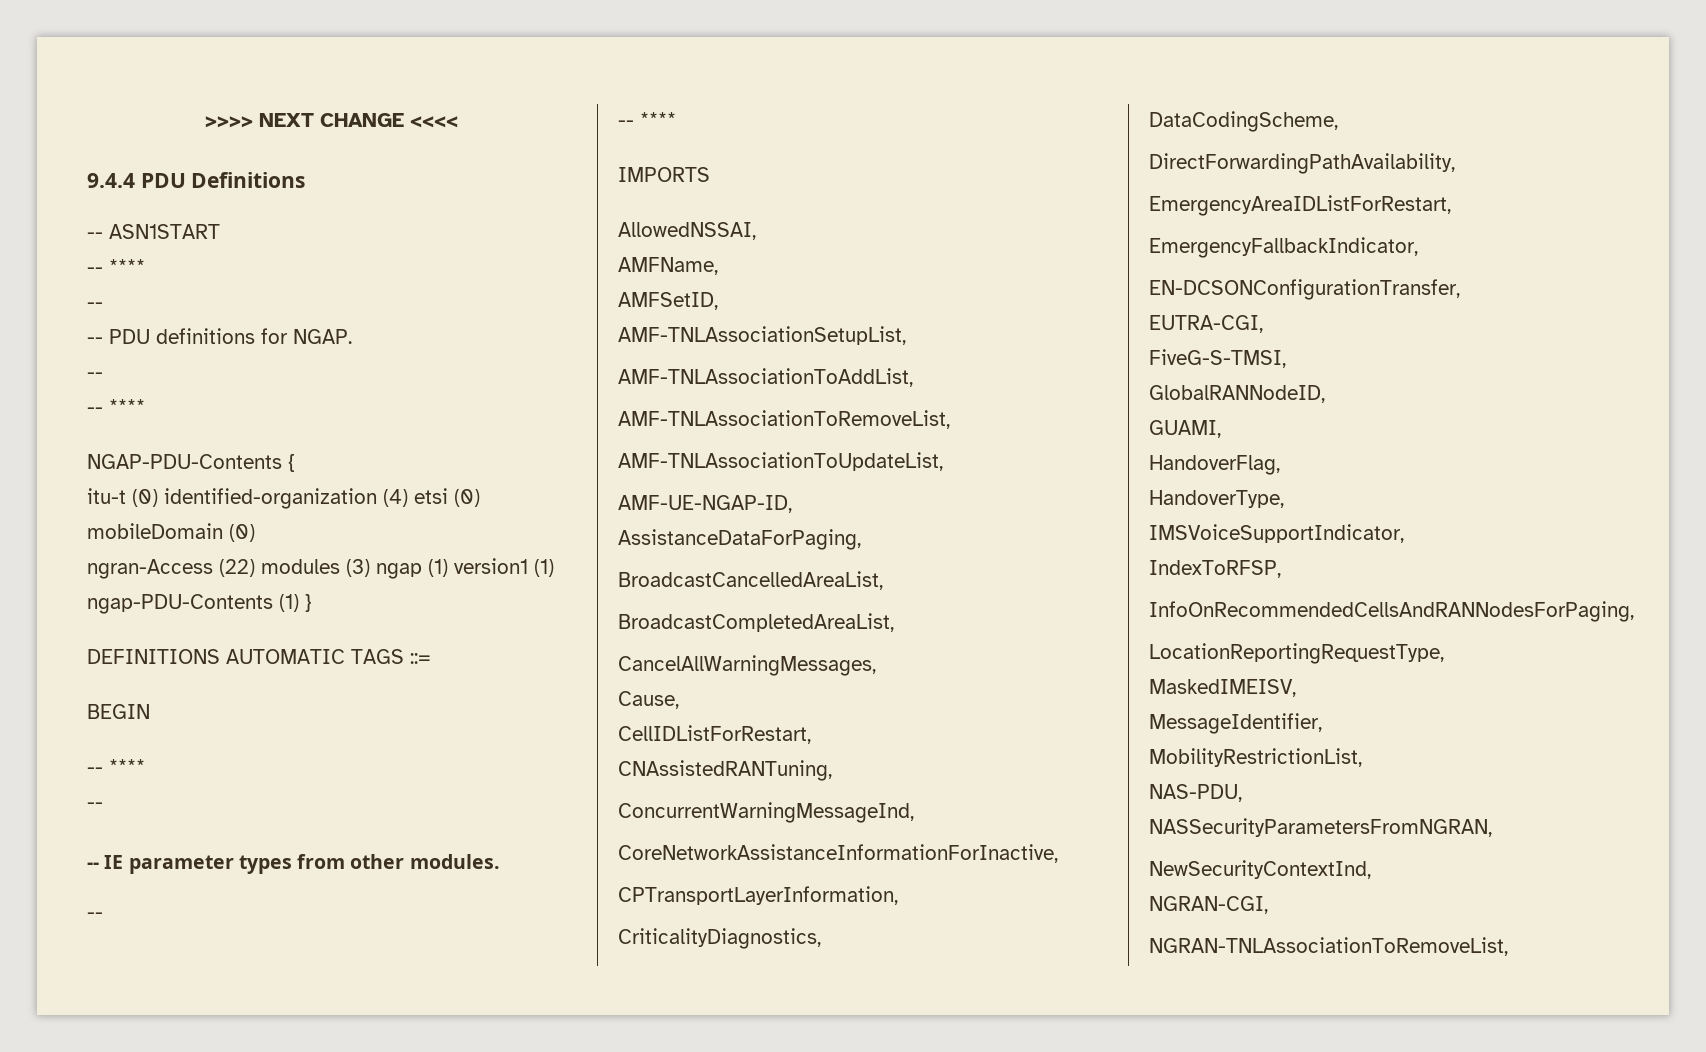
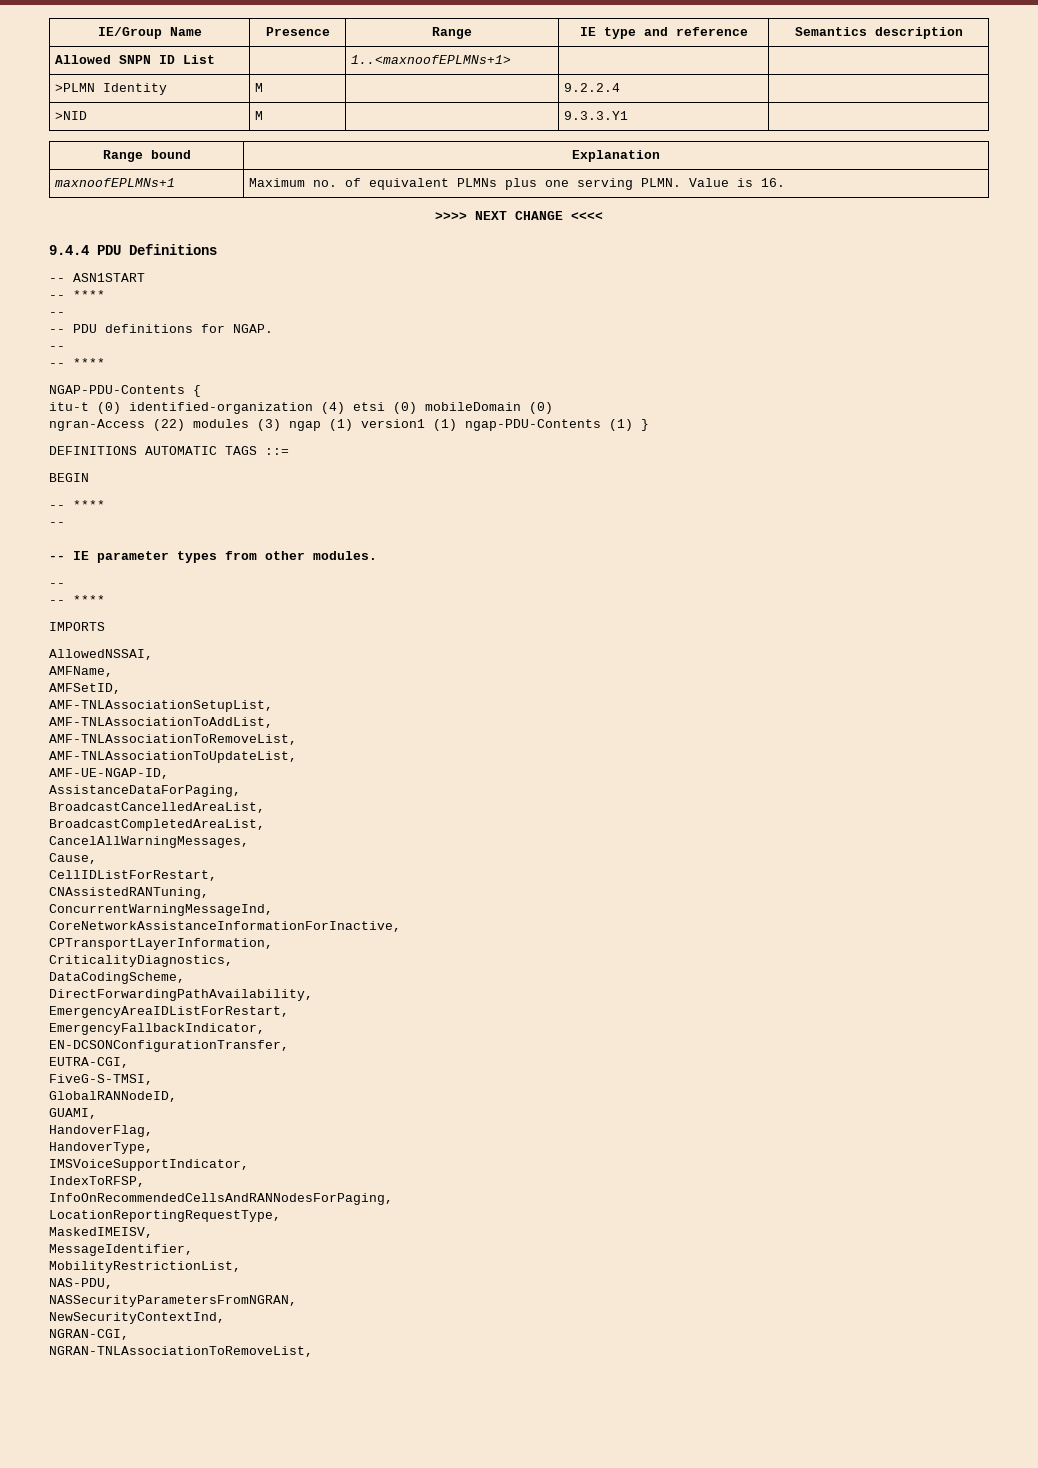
(204, 122) none -> [97,27,202,39] [265,27,330,36] [432,27,472,39] [579,27,748,39] [794,27,963,39] [55,55,216,64] [351,55,512,64] [55,83,168,95] [255,83,264,92] [564,83,621,92] [55,111,88,120] [255,111,264,120] [564,111,629,120] [102,150,191,162] [572,150,660,162] [55,178,176,187] [249,178,786,190] IE/Group Name | Presence | Range | IE type and reference | Semantics description // Allowed SNPN ID List | | 1..<maxnoofEPLMNs+1> | | // >PLMN Identity | M | | 9.2.2.4 | // >NID | M | | 9.3.3.Y1 | // Range bound | Explanation // maxnoofEPLMNs+1 | Maximum no. of equivalent PLMNs plus one serving PLMN. Value is 16. //

